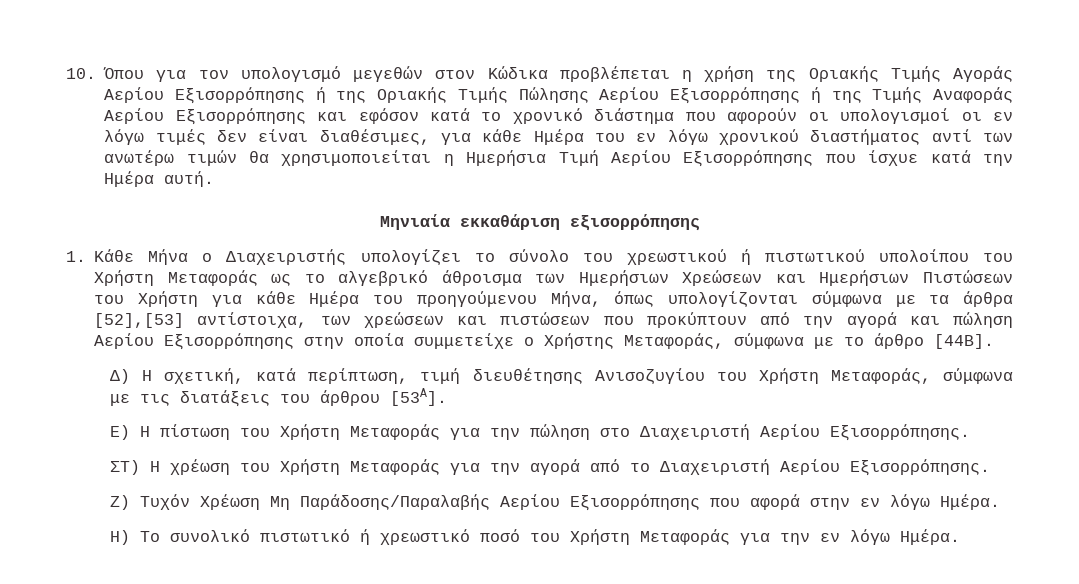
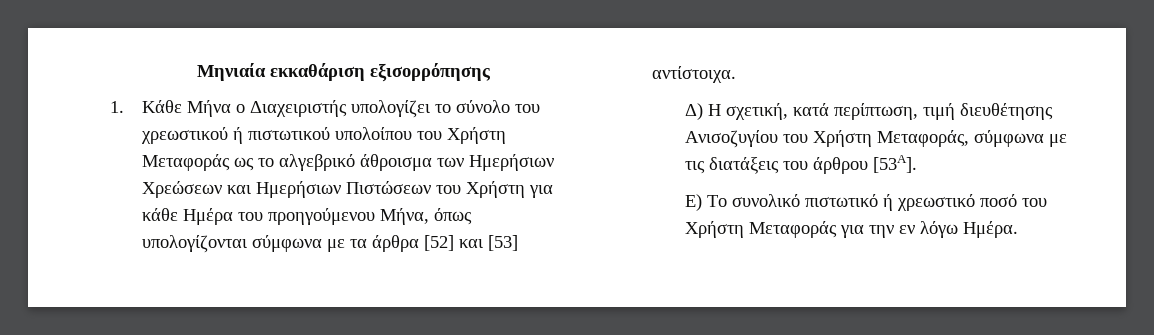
[66,66,1013,82] [104,87,1013,104] [104,108,1014,125] [104,129,1013,145] [104,150,1014,167] [104,171,215,187] 10. Όπου για τον υπολογισμό μεγεθών στον Κώδικα προβλέπεται η χρήση της Οριακής Τιμής Αγοράς Αερίου Εξισορρόπησης ή της Οριακής Τιμής Πώλησης Αερίου Εξισορρόπησης ή της Τιμής Αναφοράς Αερίου Εξισορρόπησης και εφόσον κατά το χρονικό διάστημα που αφορούν οι υπολογισμοί οι εν λόγω τιμές δεν είναι διαθέσιμες, για κάθε Ημέρα του εν λόγω χρονικού διαστήματος αντί των ανωτέρω τιμών θα χρησιμοποιείται η Ημερήσια Τιμή Αερίου Εξισορρόπησης που ίσχυε κατά την Ημέρα αυτή. // -> (197, 72) none
[94,312,1013,328] [94,333,995,350] [52],[53] αντίστοιχα, των χρεώσεων και πιστώσεων που προκύπτουν από την αγορά και πώληση Αερίου Εξισορρόπησης στην οποία συμμετείχε ο Χρήστης Μεταφοράς, σύμφωνα με το άρθρο [44Β]. -> [424,235,519,251] [652,66,737,83] [52] και [53] αντίστοιχα.
[140,424,971,441] [110,459,991,476] [110,494,1001,511] [110,530,131,545] Η πίστωση του Χρήστη Μεταφοράς για την πώληση στο Διαχειριστή Αερίου Εξισορρόπησης. // ΣΤ) Η χρέωση του Χρήστη Μεταφοράς για την αγορά από το Διαχειριστή Αερίου Εξισορρόπησης. // Ζ) Τυχόν Χρέωση Μη Παράδοσης/Παραλαβής Αερίου Εξισορρόπησης που αφορά στην εν λόγω Ημέρα. // Η) -> (702, 202) none

